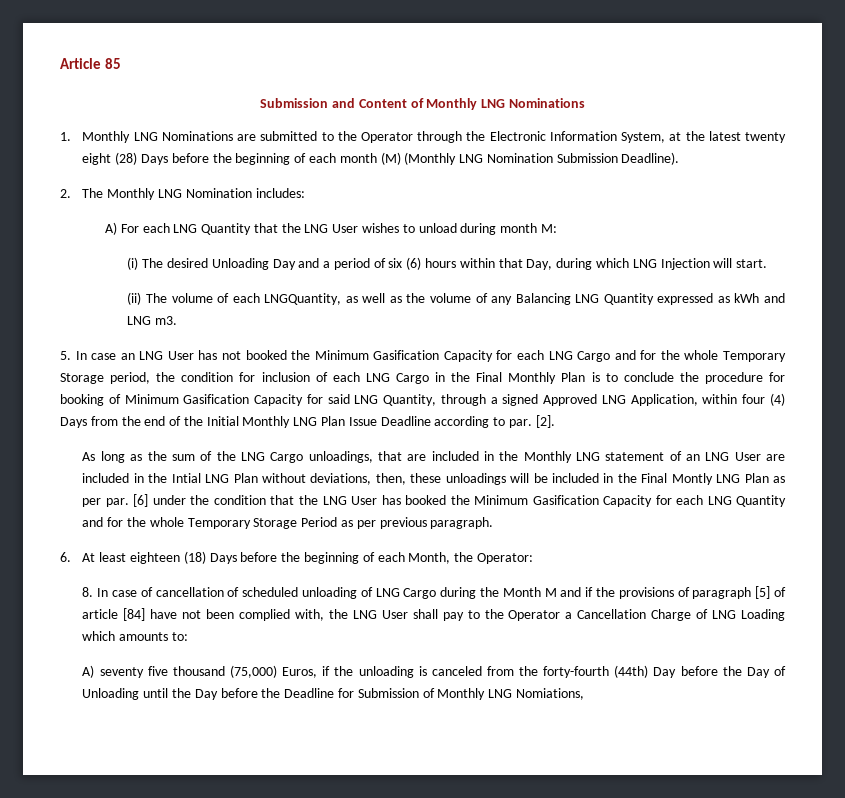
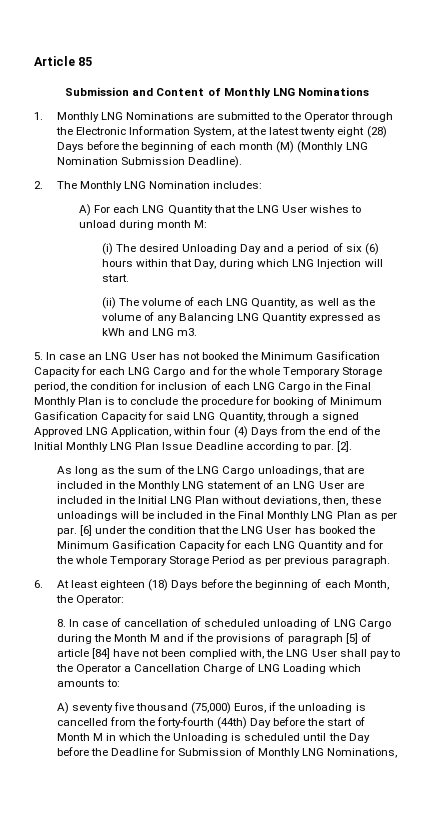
[264,293,342,305] LNGQuantity, -> [226,298,298,308] LNG Quantity,
[171,473,201,483] Intial -> [137,496,167,504] Initial
[671,473,713,485] Montly -> [267,511,310,521] Monthly
[431,666,482,676] canceled -> [56,718,108,726] cancelled
[746,666,786,678] [82,688,140,700] Day of Unloading -> [327,717,365,726] [56,733,301,743] start of Month M in which the Unloading is scheduled
[515,688,584,700] Nomiations, -> [327,748,398,758] Nominations,

